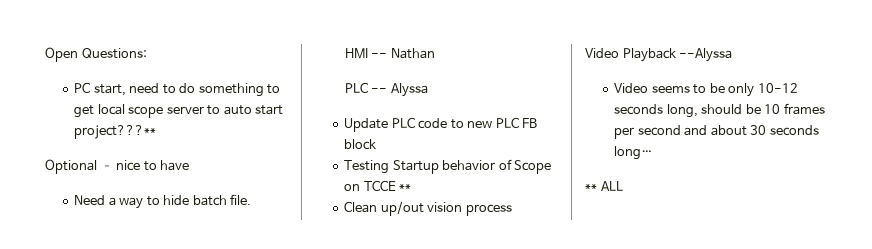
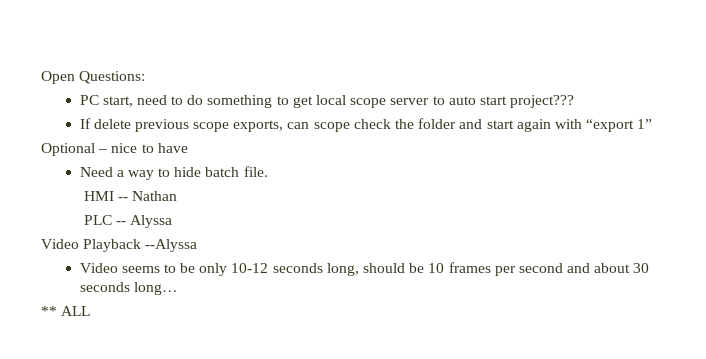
[74,125,157,139] project???** -> [510,95,575,108] [79,118,653,132] project??? // If delete previous scope exports, can scope check the folder and start again with “export 1”
[344,117,538,132] [344,139,377,150] [344,159,552,174] [344,180,412,191] [344,201,512,216] // Update PLC code to new PLC FB block // Testing Startup behavior of Scope on TCCE ** // Clean up/out vision process -> (173, 221) none

